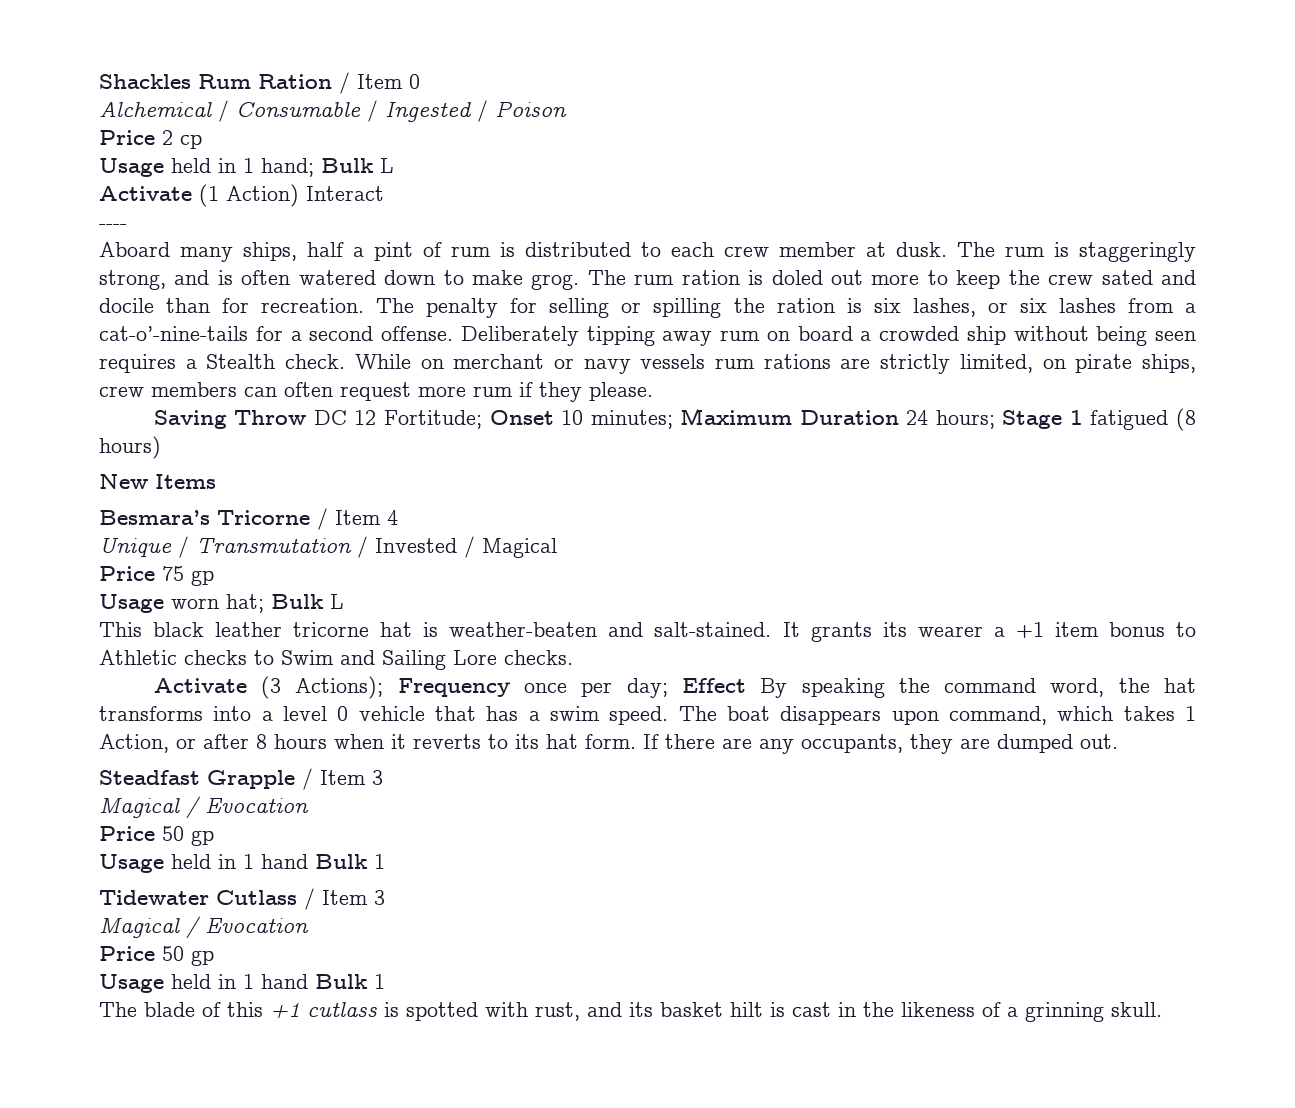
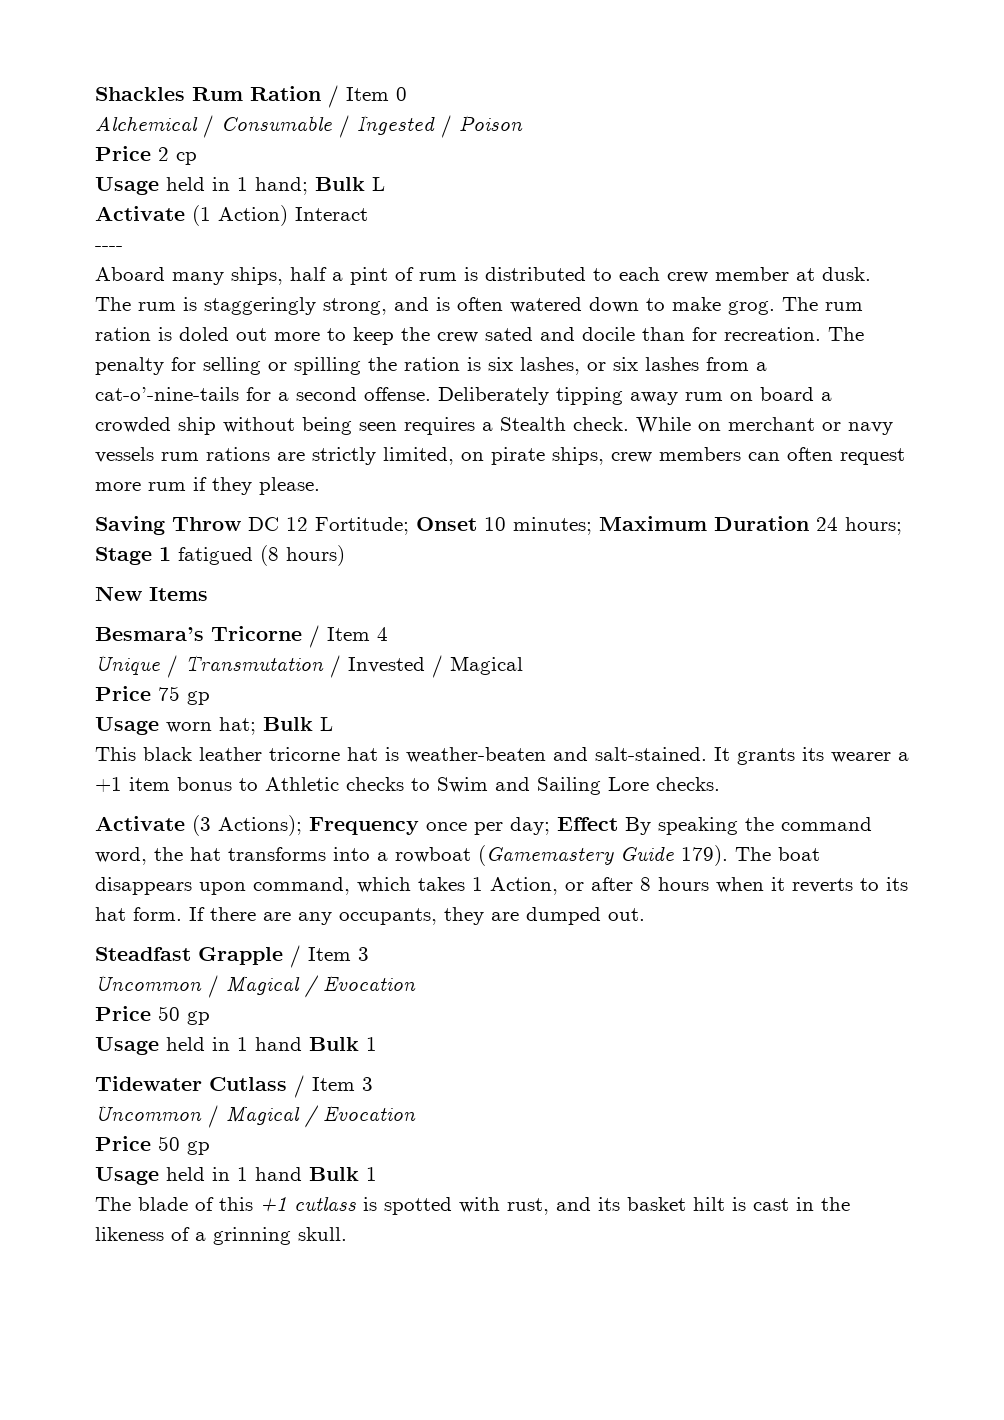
[283,706,669,725] level 0 vehicle that has a swim speed. -> [395,845,728,866] rowboat (Gamemastery Guide 179).
(383, 777) none -> [95,975,219,998] Uncommon /
(385, 897) none -> [95,1105,219,1128] Uncommon /

